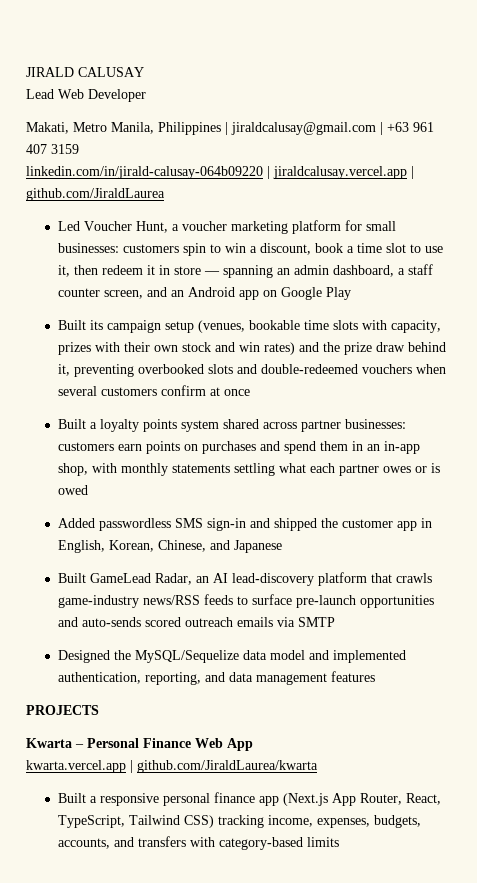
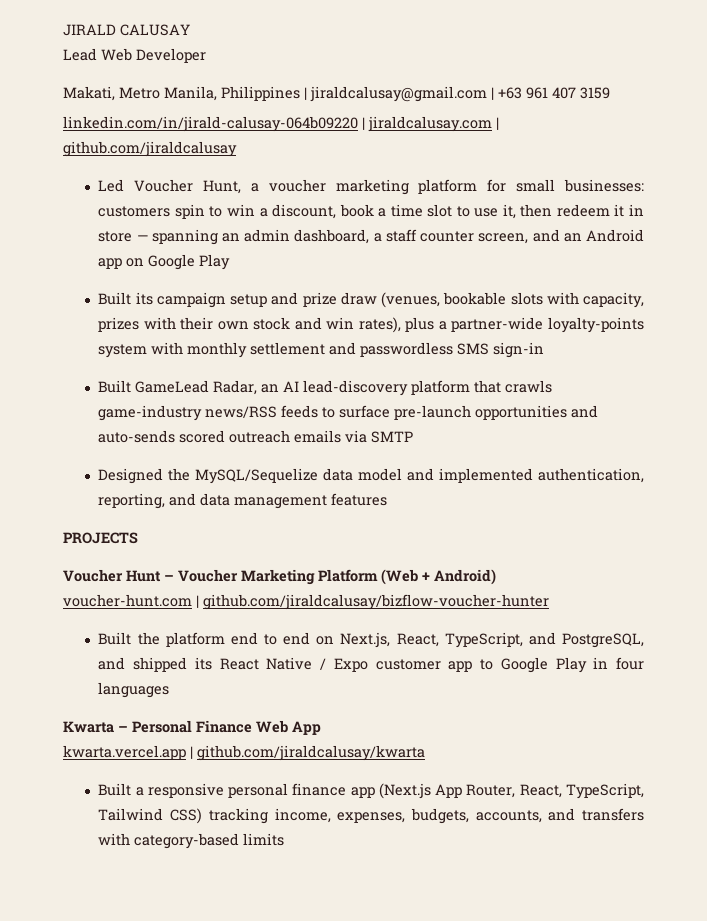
[273,166,414,179] [26,188,165,201] jiraldcalusay.vercel.app | github.com/JiraldLaurea -> [368,116,499,132] [63,141,237,157] jiraldcalusay.com | github.com/jiraldcalusay
(194, 327) none -> [271,292,377,307] and prize draw
[303,320,329,330] time -> (507, 298) none
[263,342,446,355] [57,364,446,377] [57,385,250,396] [57,419,406,432] [57,441,420,454] [57,463,440,476] [57,485,88,495] [57,518,432,531] [57,540,282,553] rates) and the prize draw behind it, preventing overbooked slots and double-redeemed vouchers when several customers confirm at once // Built a loyalty points system shared across partner businesses: customers earn points on purchases and spend them in an in-app shop, with monthly statements settling what each partner owes or is owed // Added passwordless SMS sign-in and shipped the customer app in English, Korean, Chinese, and Japanese -> [358,317,644,333] [98,342,545,358] rates), plus a partner-wide loyalty-points system with monthly settlement and passwordless SMS sign-in
(99, 710) none -> [63,569,496,585] [63,594,549,610] [98,632,644,648] [98,657,644,673] [98,682,170,698] // Voucher Hunt – Voucher Marketing Platform (Web + Android) // voucher-hunt.com | github.com/jiraldcalusay/bizflow-voucher-hunter // Built the platform end to end on Next.js, React, TypeScript, and PostgreSQL, and shipped its React Native / Expo customer app to Google Play in four languages
[137,760,318,773] github.com/JiraldLaurea/kwarta -> [197,745,425,761] github.com/jiraldcalusay/kwarta

